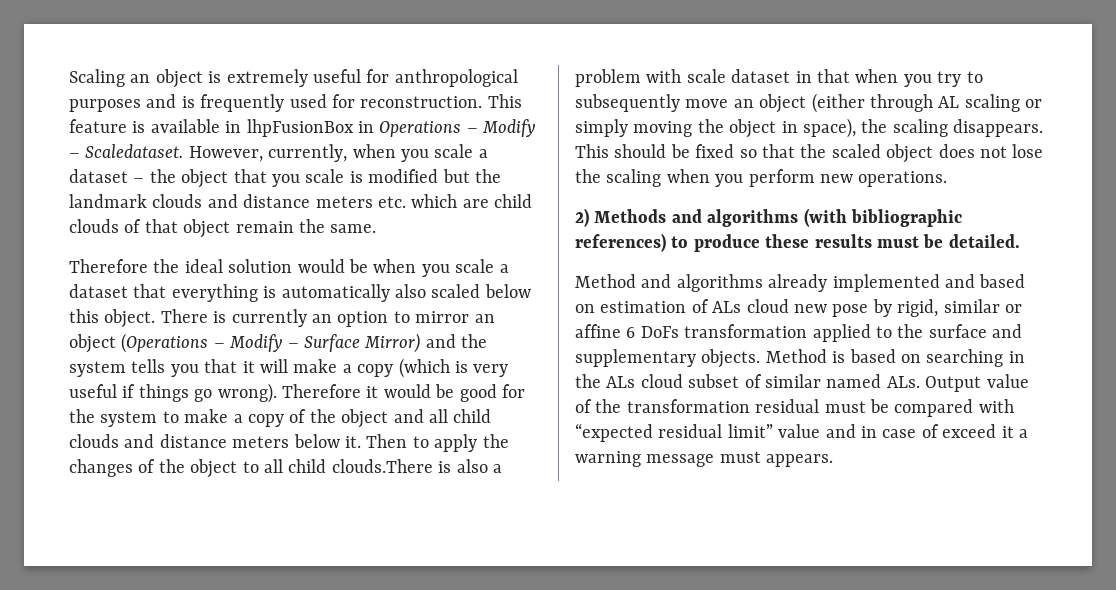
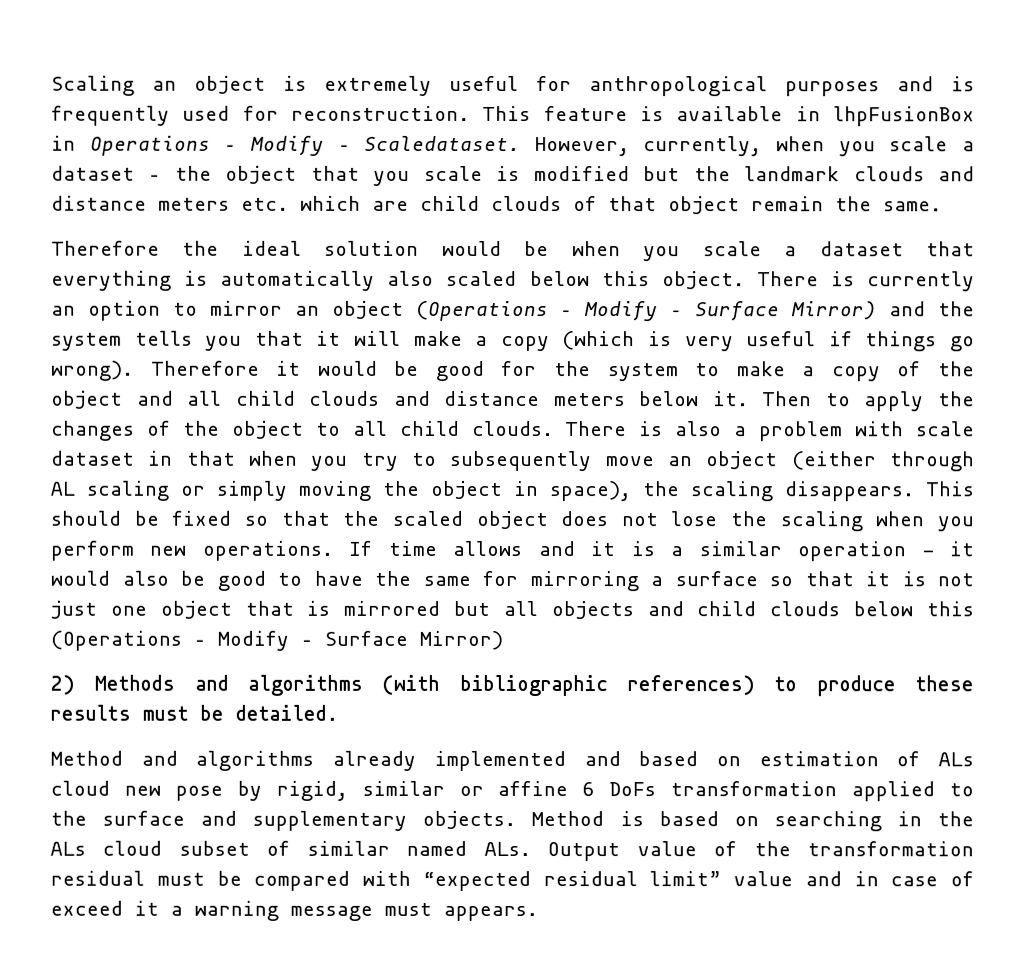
[331,459,433,473] clouds.There -> [471,420,628,437] clouds. There
(948, 179) none -> [348,540,974,562] [50,570,974,592] [50,600,974,620] [50,630,503,651] If time allows and it is a similar operation - it would also be good to have the same for mirroring a surface so that it is not just one object that is mirrored but all objects and child clouds below this (Operations – Modify – Surface Mirror)

